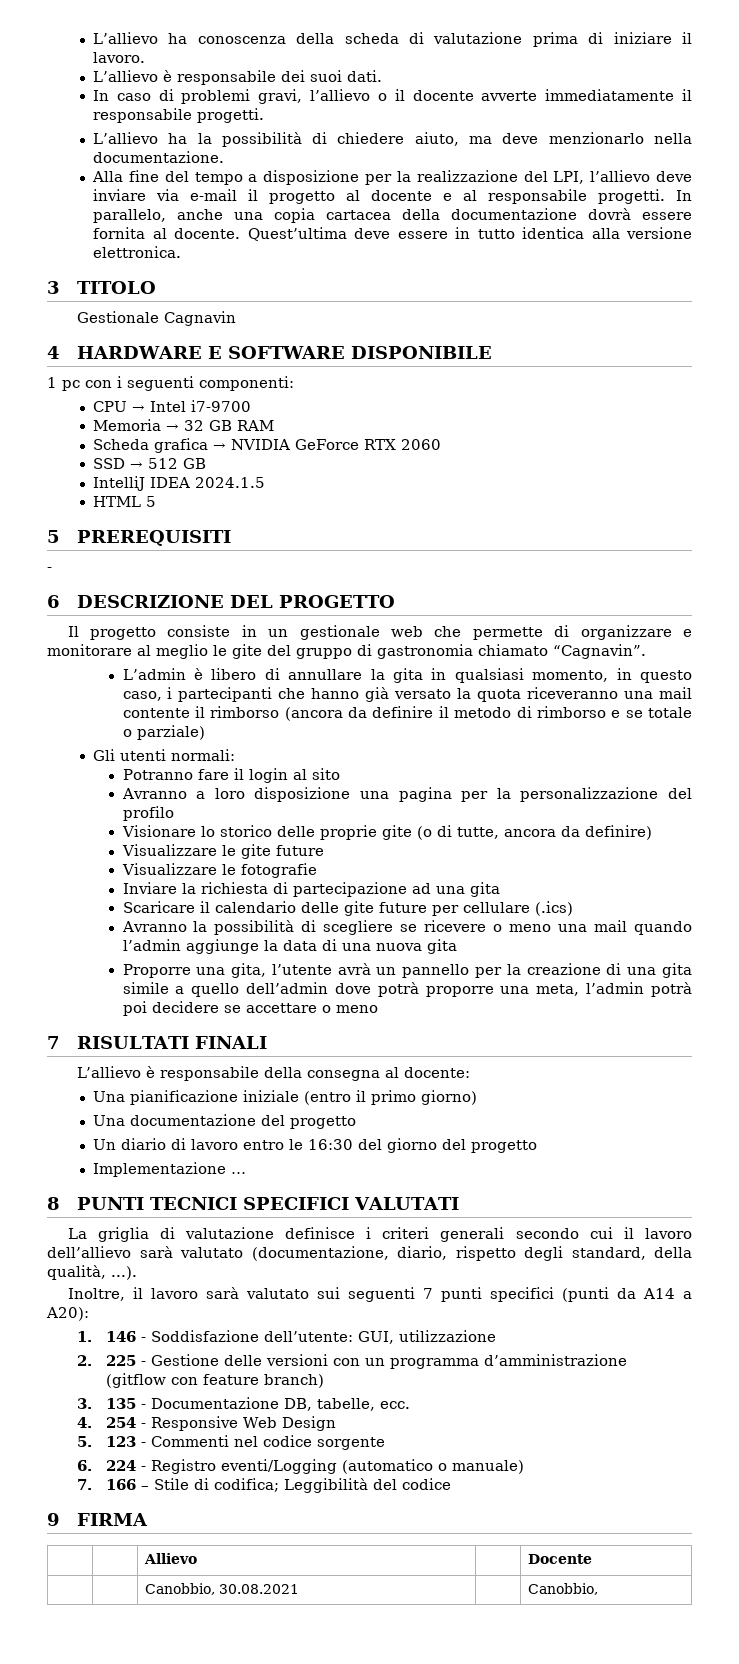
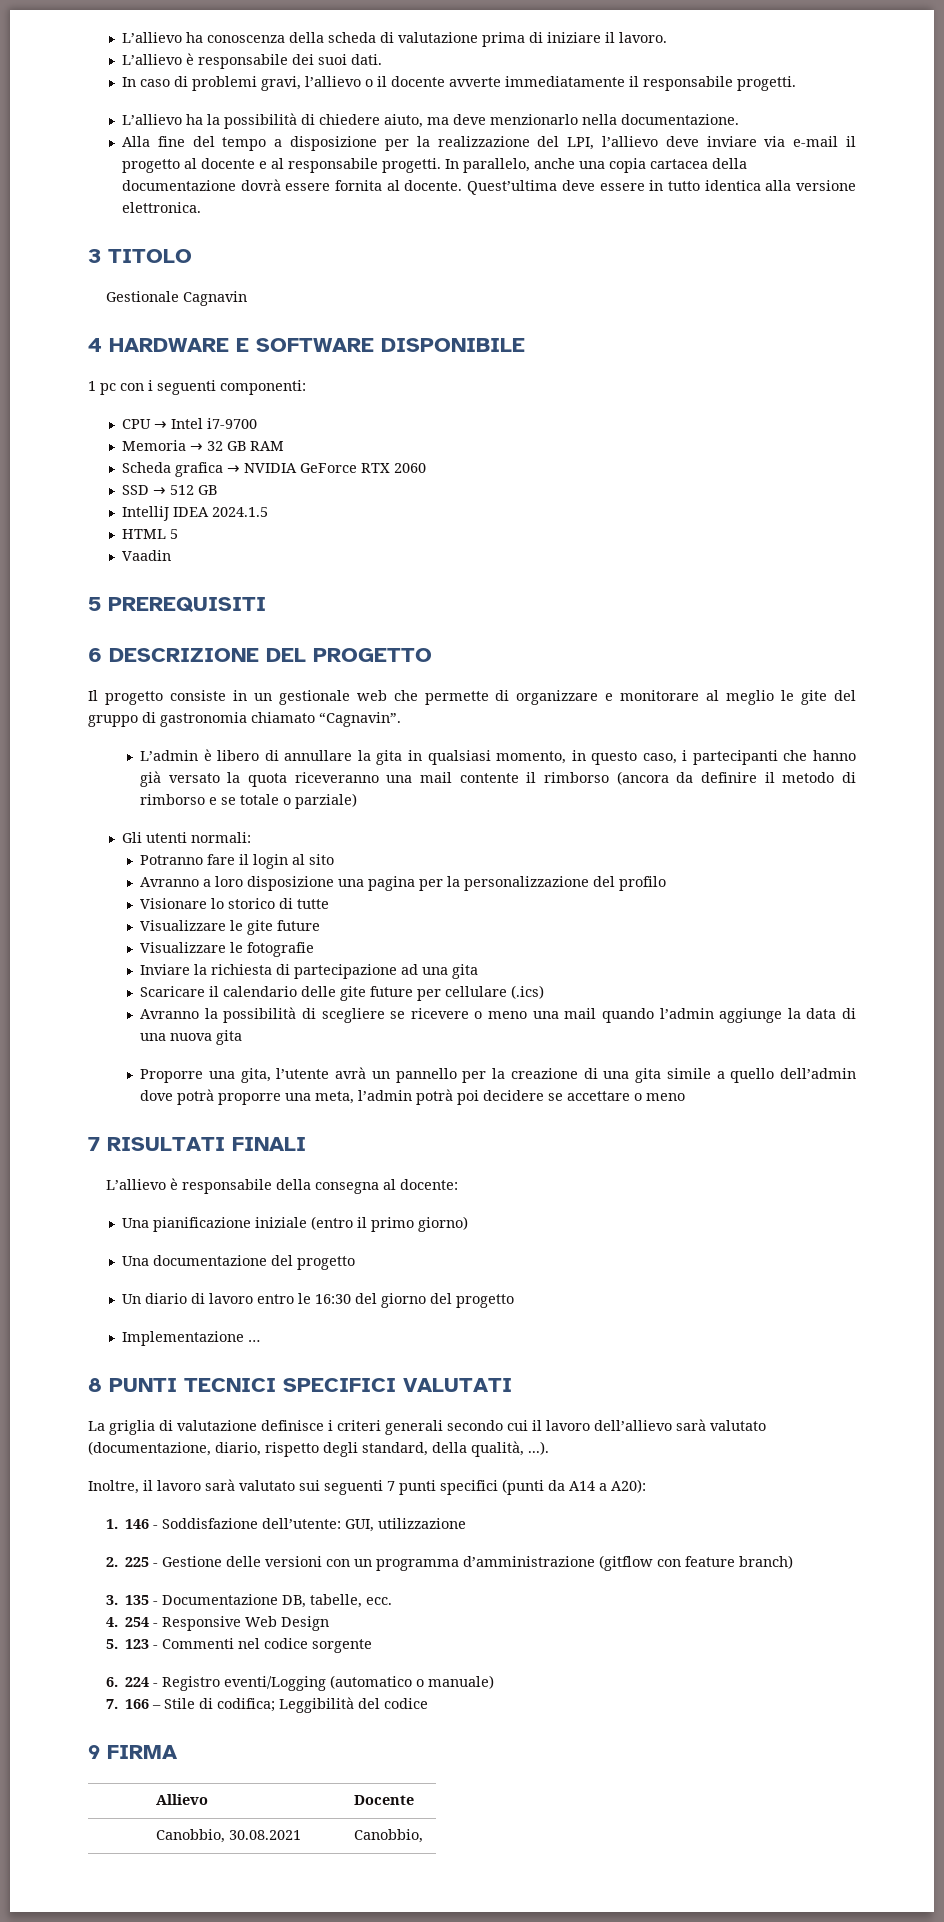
(157, 501) none -> [122,550,172,561] // Vaadin
[47,567,52,572] // - -> (267, 605) none
[276,825,652,840] delle proprie gite (o di tutte, ancora da definire) -> [279,898,330,909] di tutte

